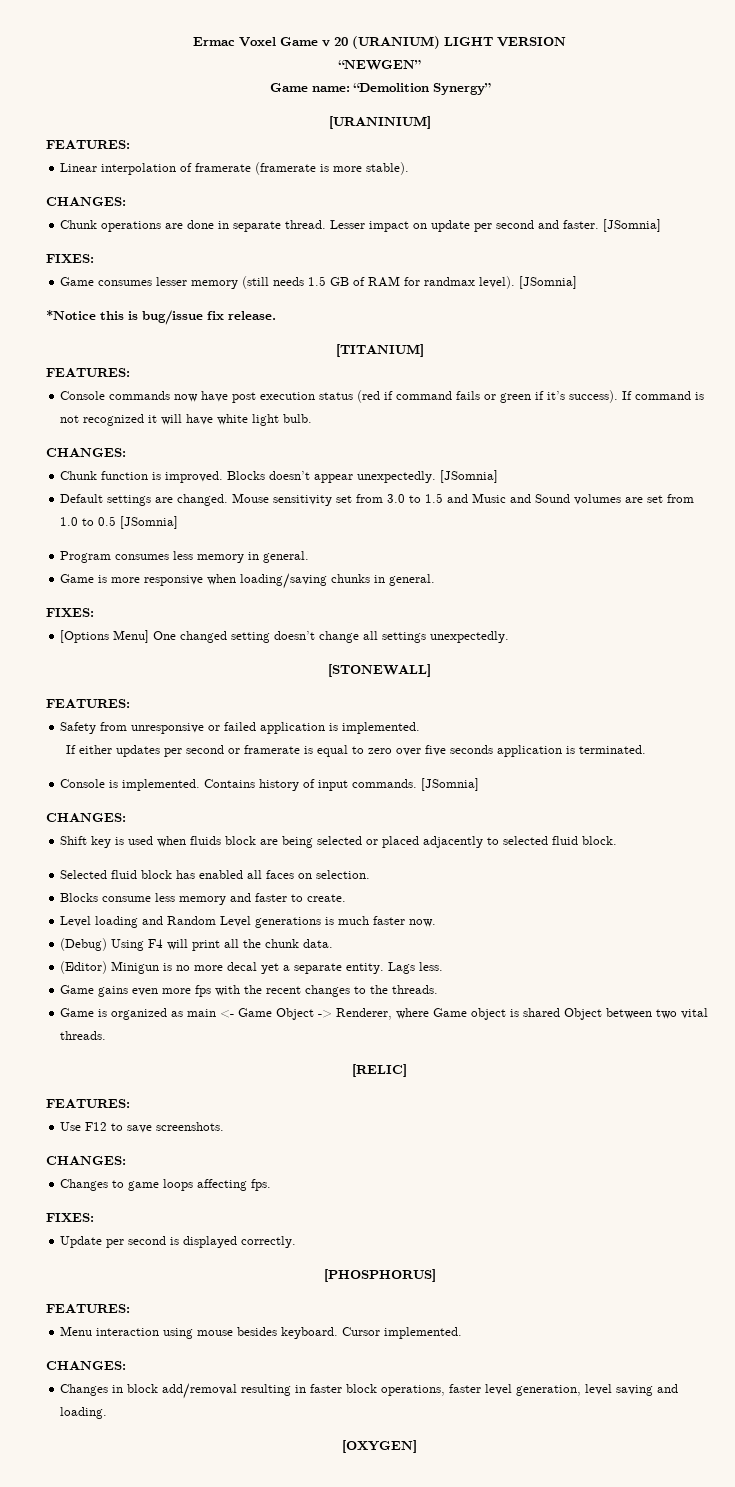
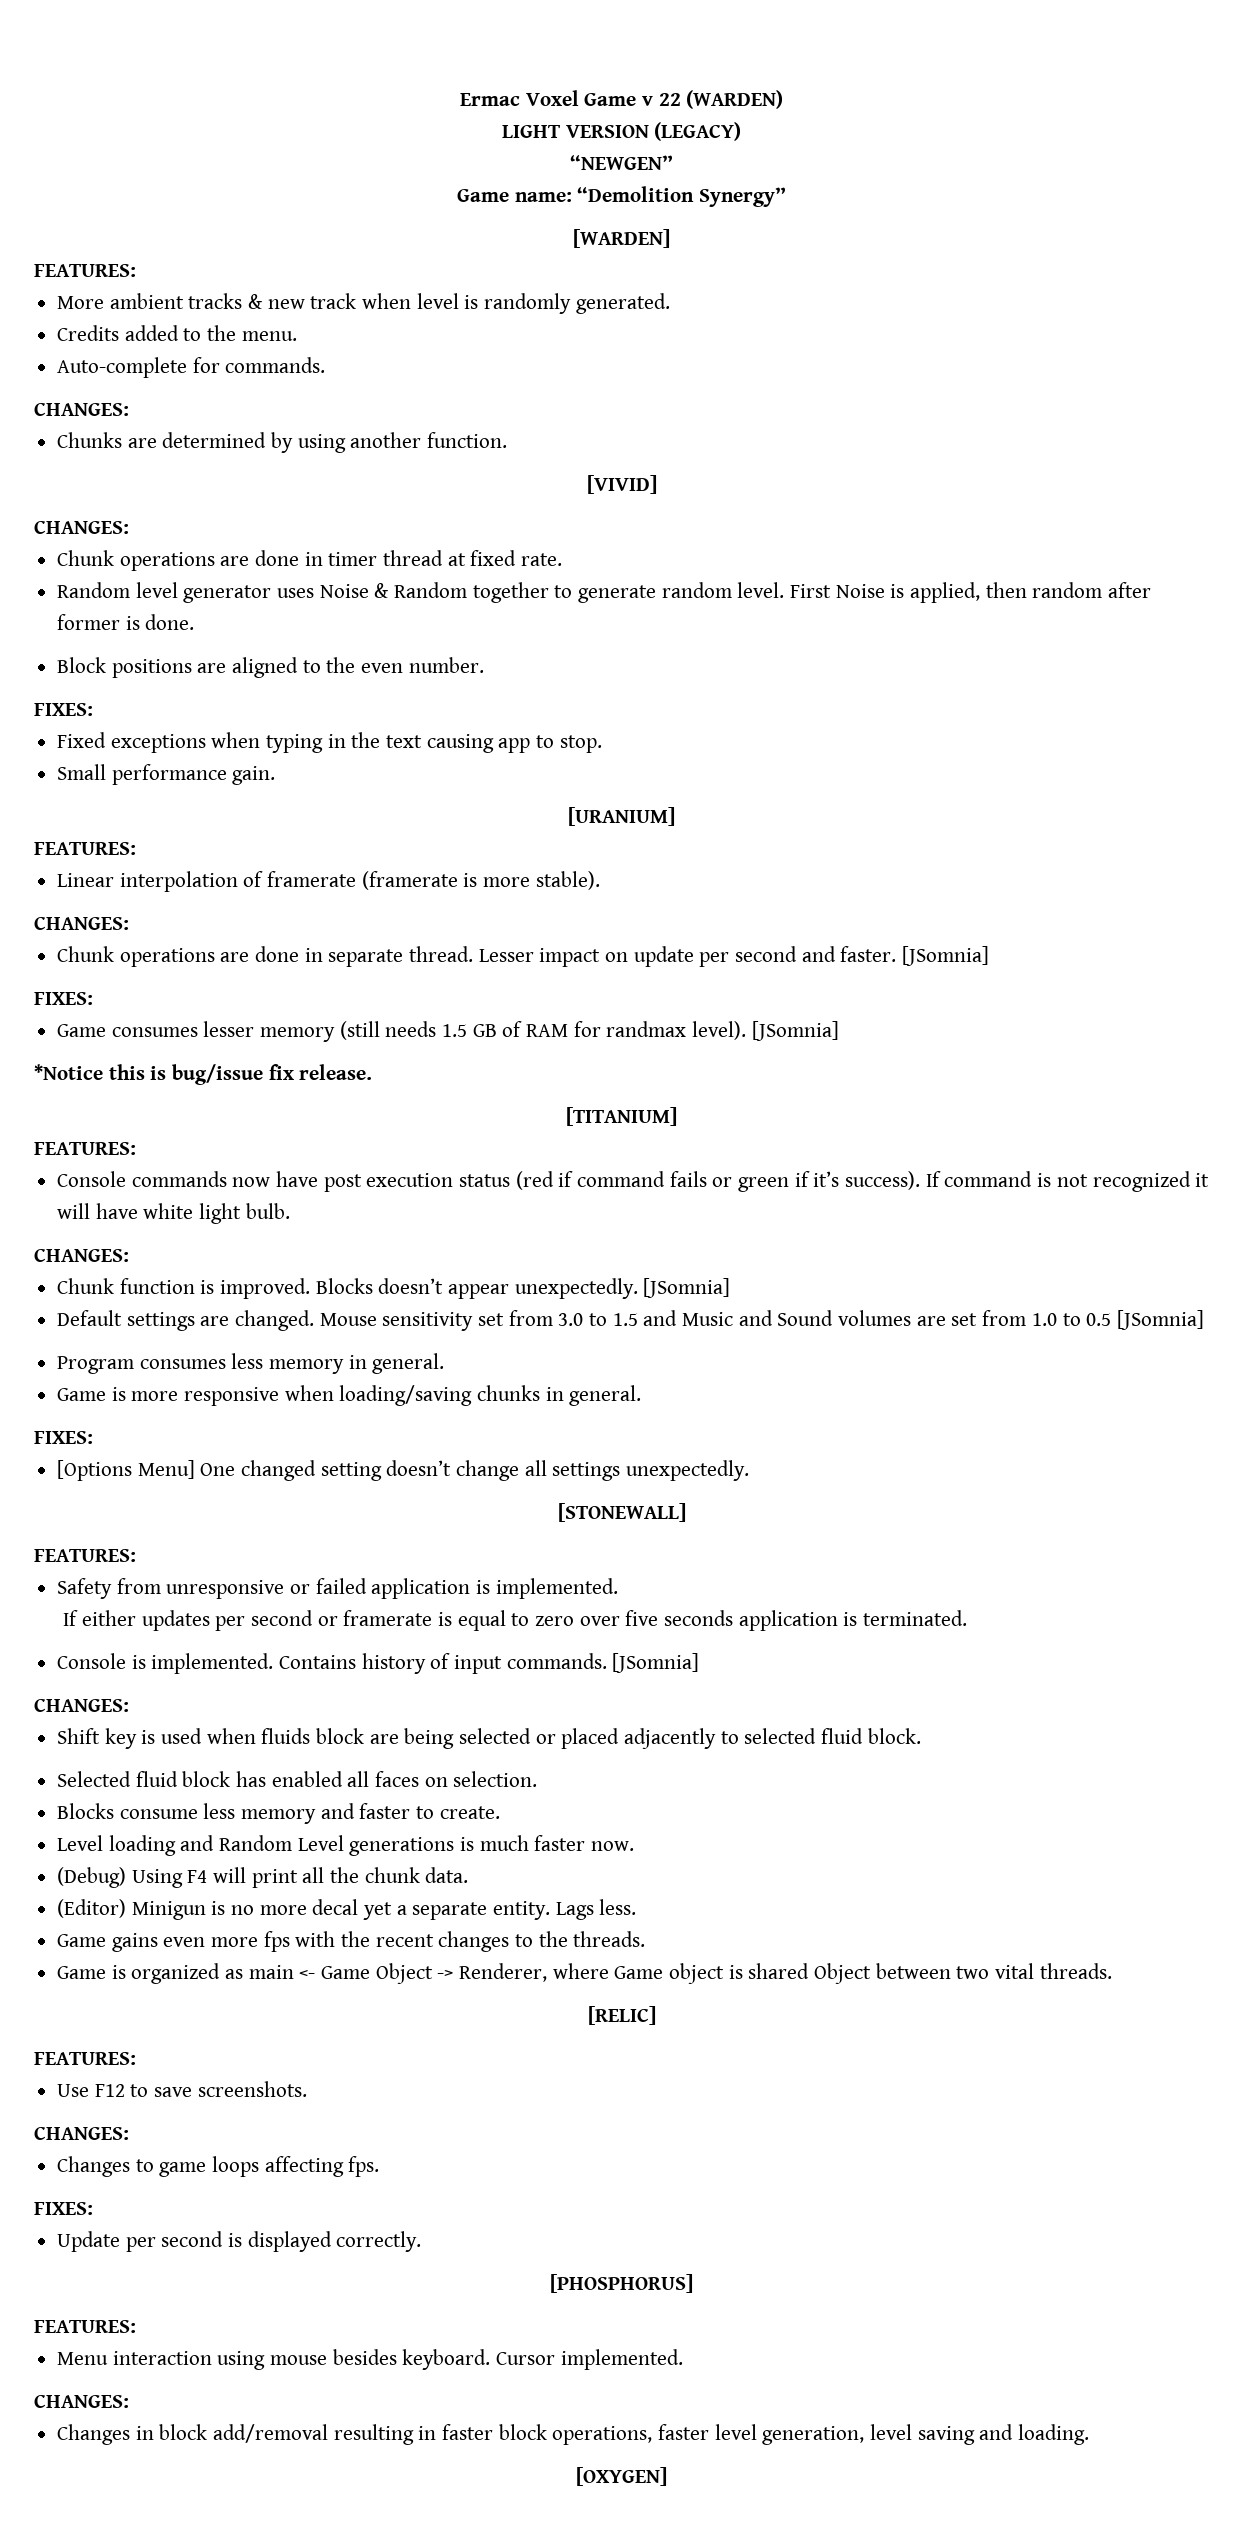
[334,36,440,49] 20 (URANIUM) -> [658,90,784,109] 22 (WARDEN) //
(566, 42) none -> [654,122,742,141] (LEGACY)
[328,116,431,129] [URANINIUM] -> [573,229,670,248] [34,264,136,277] [57,293,670,314] [57,325,297,341] [57,357,326,378] [34,403,129,416] [57,432,508,453] [586,475,657,494] [34,521,129,534] [57,550,563,571] [57,582,1152,603] [57,614,195,630] [57,657,484,678] [34,703,93,716] [57,732,602,753] [57,764,276,785] [568,807,675,826] [WARDEN] // FEATURES: // More ambient tracks & new track when level is randomly generated. // Credits added to the menu. // Auto-complete for commands. // CHANGES: // Chunks are determined by using another function. // [VIVID] // CHANGES: // Chunk operations are done in timer thread at fixed rate. // Random level generator uses Noise & Random together to generate random level. First Noise is applied, then random after former is done. // Block positions are aligned to the even number. // FIXES: // Fixed exceptions when typing in the text causing app to stop. // Small performance gain. // [URANIUM]

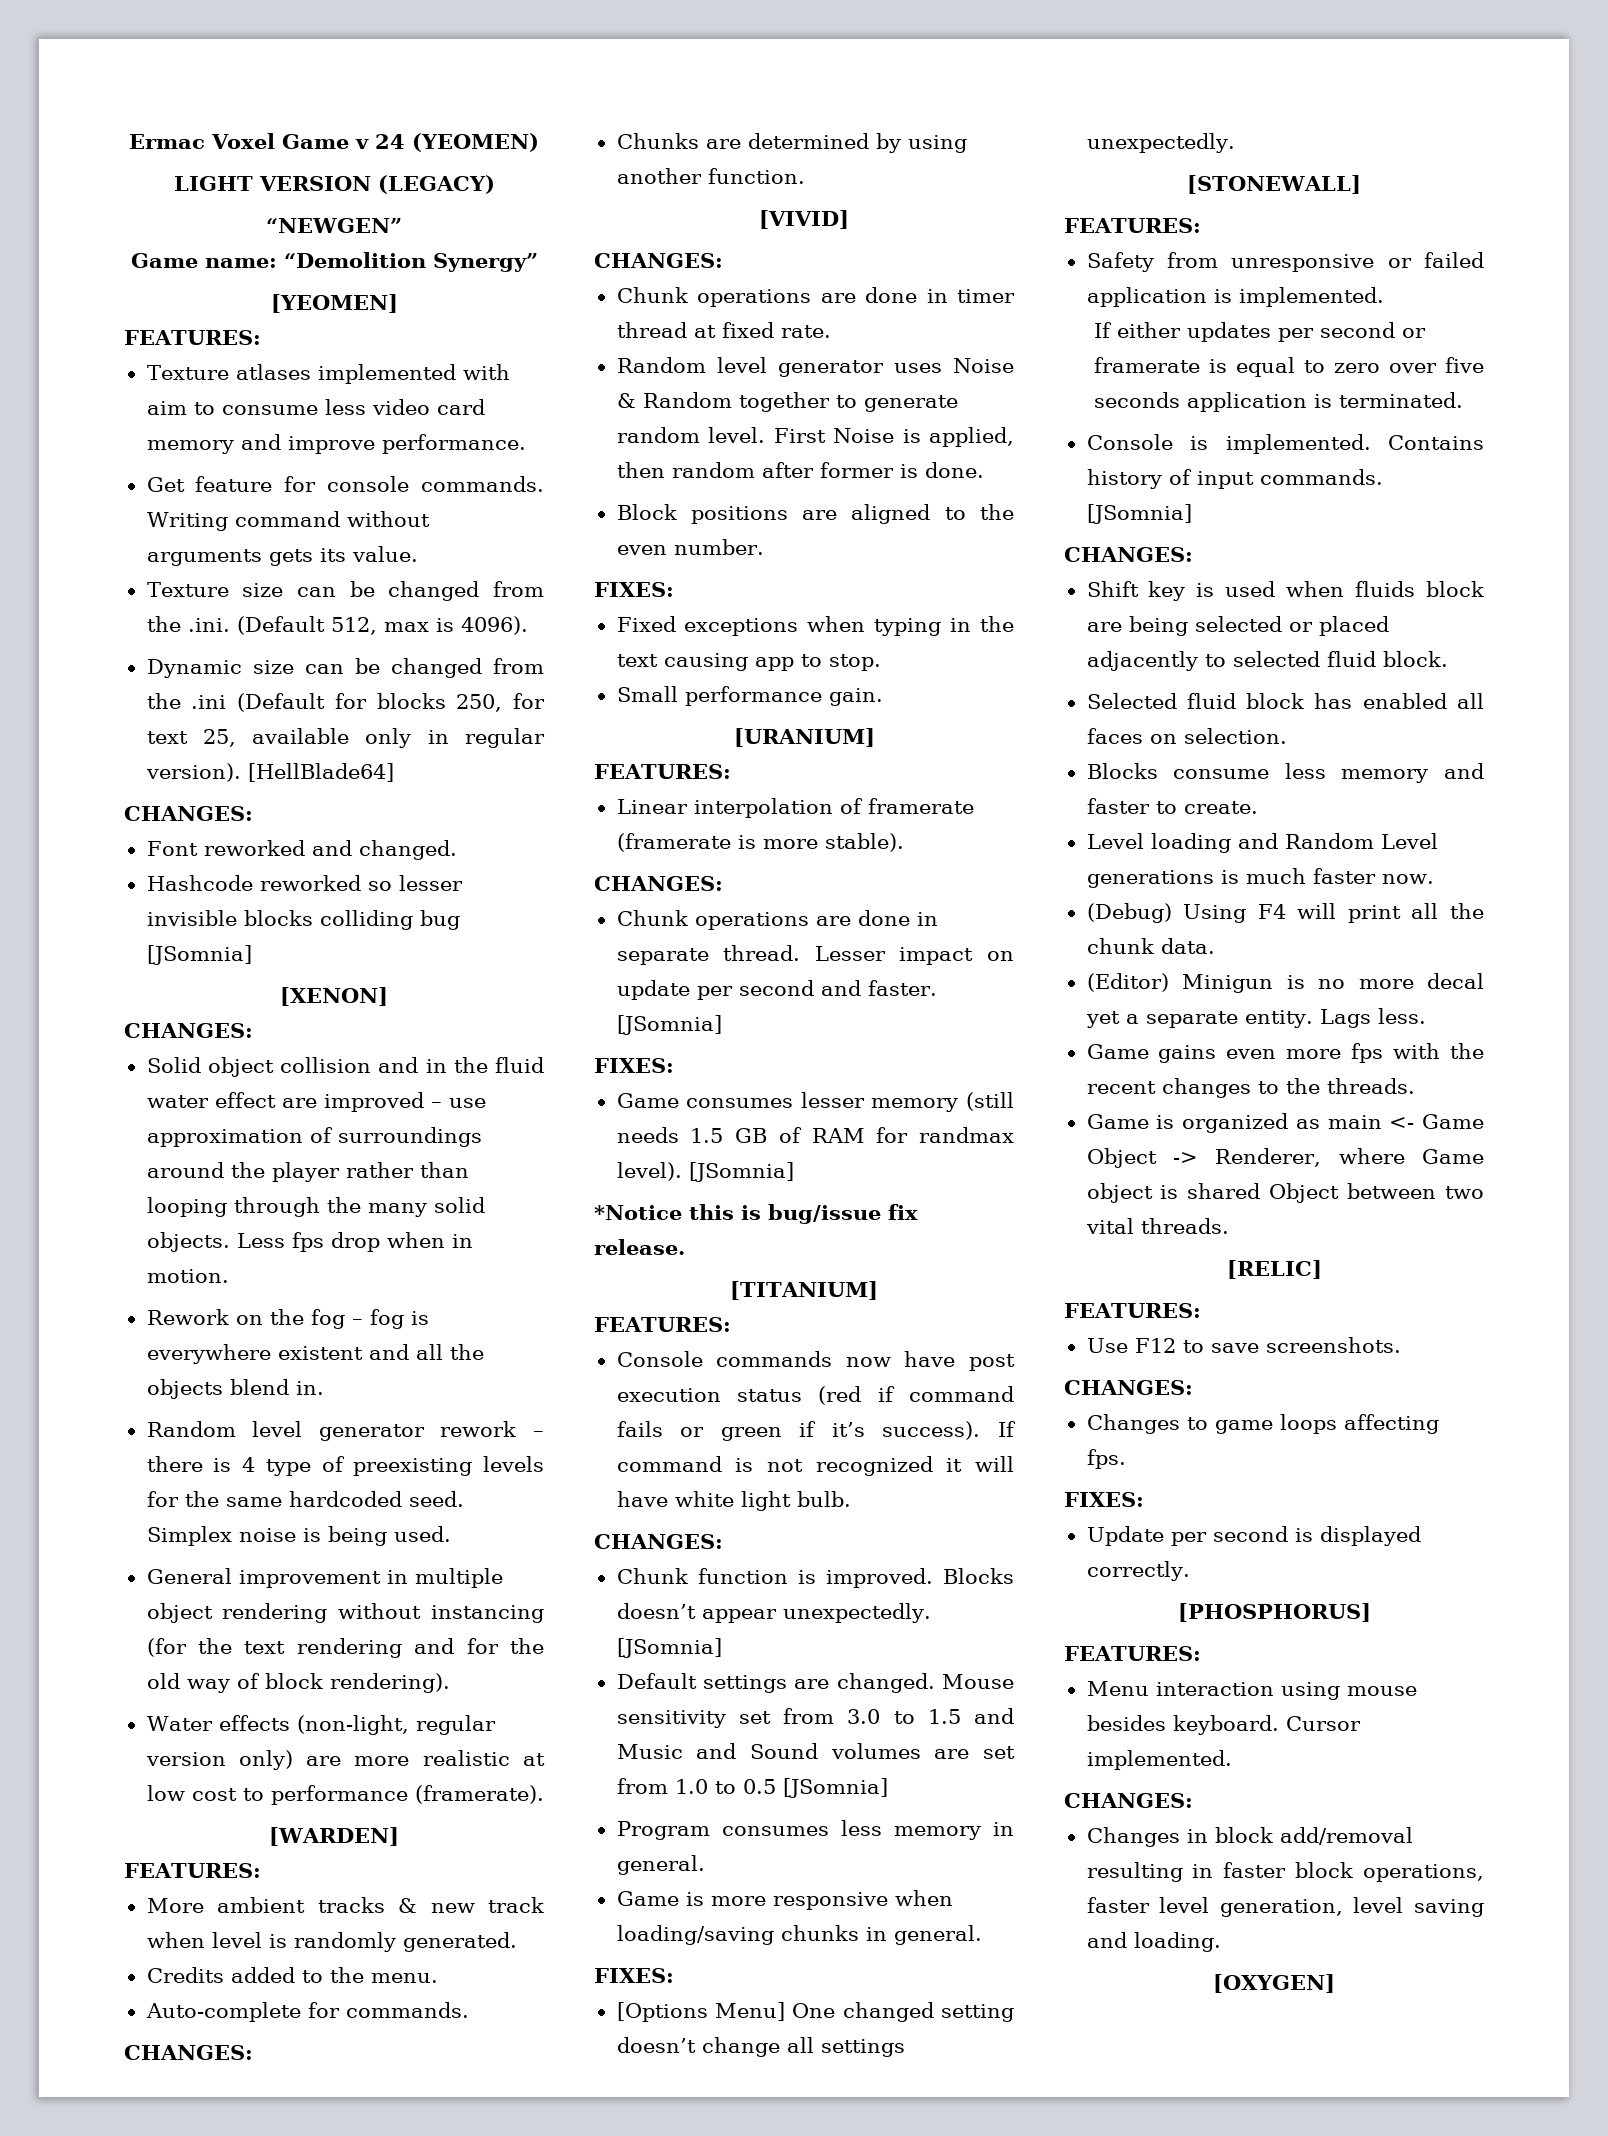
[658,90,784,109] 22 (WARDEN) -> [375,133,540,152] 24 (YEOMEN)
(787, 197) none -> [270,294,398,313] [124,330,261,345] [146,364,510,384] [146,399,485,415] [146,434,526,454] [146,476,544,492] [146,511,430,531] [146,546,418,566] [146,581,544,601] [146,616,528,635] [146,658,544,678] [146,693,545,712] [146,728,545,748] [145,763,394,782] [124,806,253,821] [146,840,457,860] [146,875,463,891] [146,910,460,930] [146,945,252,965] [280,987,388,1006] [124,1023,253,1038] [146,1057,544,1077] [146,1092,486,1112] [146,1127,482,1147] [146,1162,469,1182] [146,1197,485,1217] [146,1232,473,1252] [146,1269,229,1283] [146,1309,429,1329] [146,1344,484,1364] [146,1379,324,1399] [146,1421,544,1441] [146,1456,544,1476] [146,1491,464,1507] [146,1526,451,1546] [146,1568,503,1588] [146,1603,544,1623] [146,1638,544,1658] [146,1673,450,1693] [146,1715,496,1735] [145,1750,545,1770] [146,1785,544,1805] // [YEOMEN] // FEATURES: // Texture atlases implemented with aim to consume less video card memory and improve performance. // Get feature for console commands. Writing command without arguments gets its value. // Texture size can be changed from the .ini. (Default 512, max is 4096). // Dynamic size can be changed from the .ini (Default for blocks 250, for text 25, available only in regular version). [HellBlade64] // CHANGES: // Font reworked and changed. // Hashcode reworked so lesser invisible blocks colliding bug [JSomnia] // [XENON] // CHANGES: // Solid object collision and in the fluid water effect are improved – use approximation of surroundings around the player rather than looping through the many solid objects. Less fps drop when in motion. // Rework on the fog – fog is everywhere existent and all the objects blend in. // Random level generator rework – there is 4 type of preexisting levels for the same hardcoded seed. Simplex noise is being used. // General improvement in multiple object rendering without instancing (for the text rendering and for the old way of block rendering). // Water effects (non-light, regular version only) are more realistic at low cost to performance (framerate).

